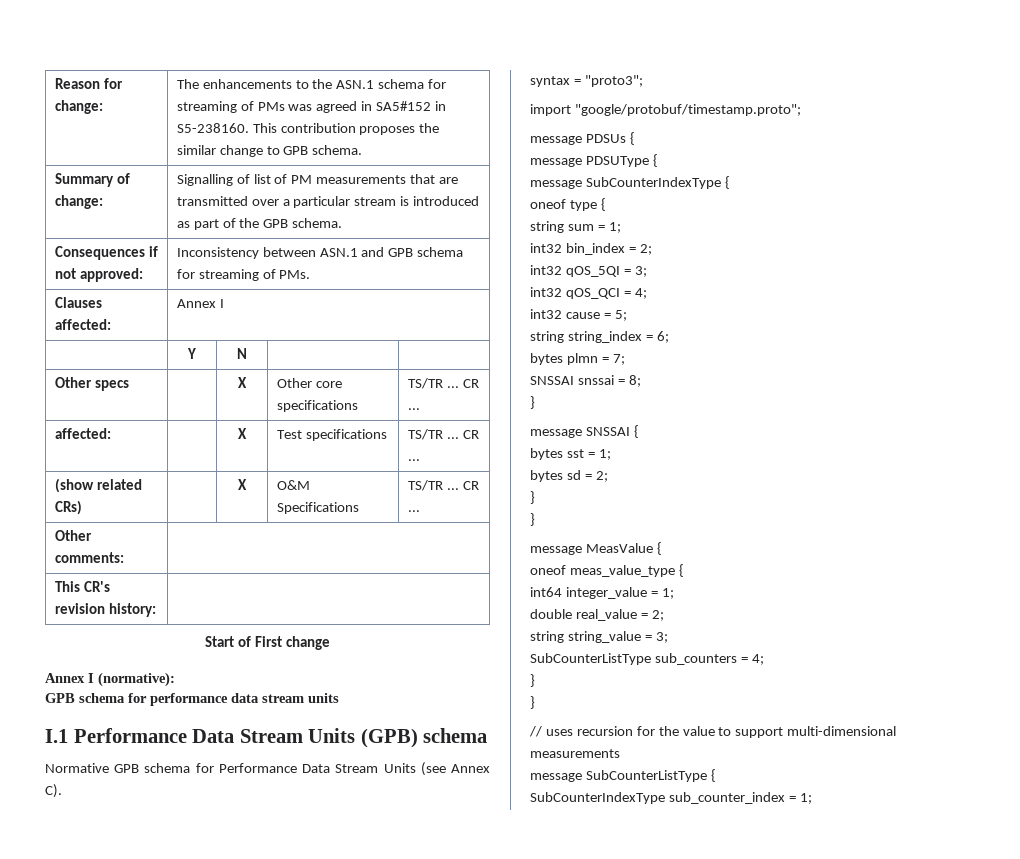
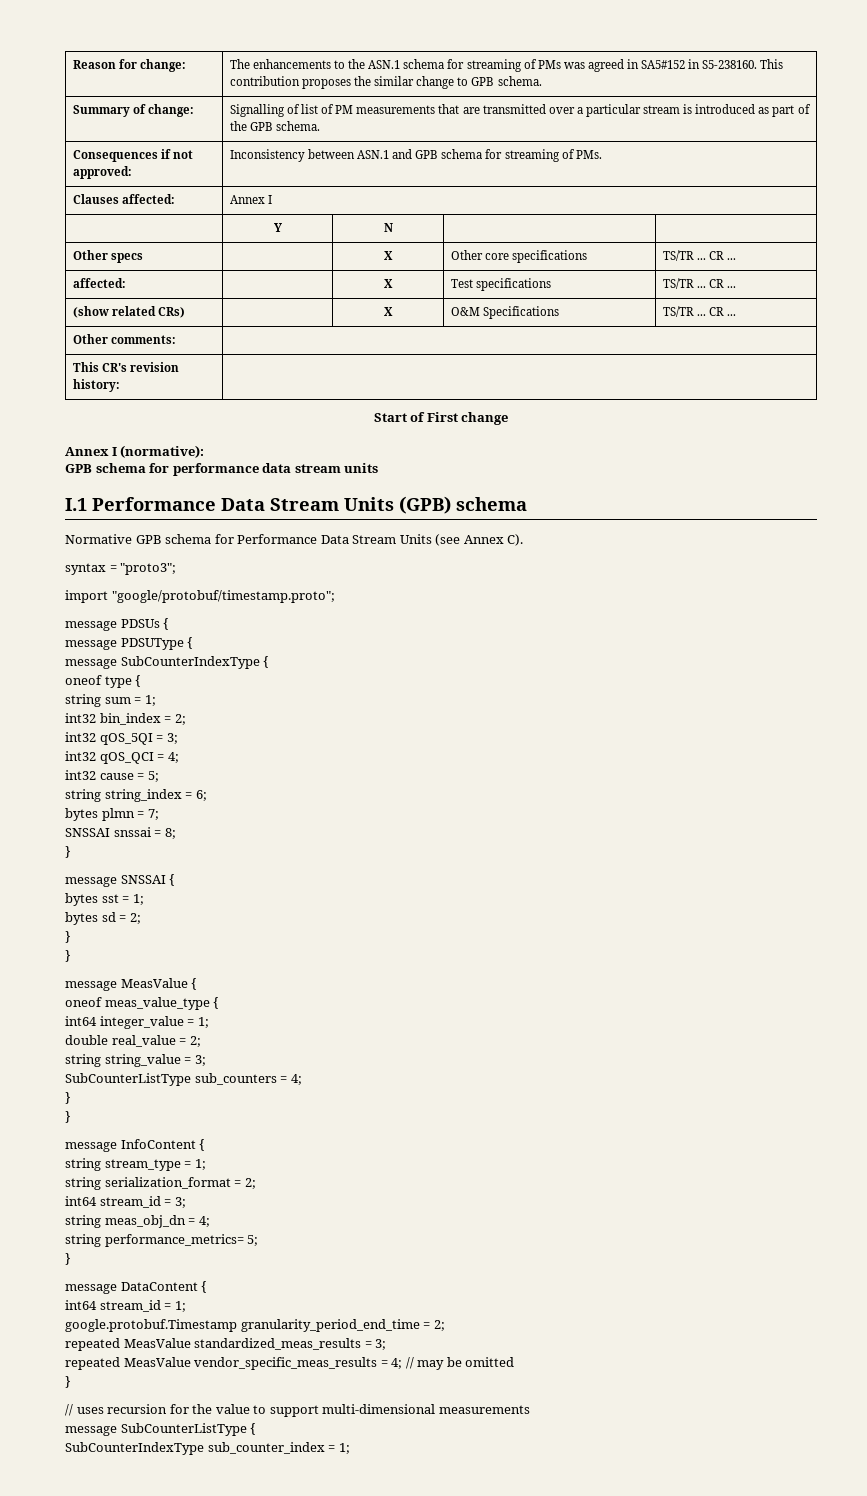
(535, 702) none -> [65,1139,206,1152] [65,1158,206,1171] [65,1177,256,1190] [65,1196,186,1208] [65,1215,210,1228] [65,1234,259,1247] [65,1253,71,1265] [65,1281,208,1294] [65,1300,186,1312] [65,1319,445,1332] [65,1338,387,1351] [65,1357,515,1370] [65,1376,71,1388] // message InfoContent { // string stream_type = 1; // string serialization_format = 2; // int64 stream_id = 3; // string meas_obj_dn = 4; // string performance_metrics= 5; // } // message DataContent { // int64 stream_id = 1; // google.protobuf.Timestamp granularity_period_end_time = 2; // repeated MeasValue standardized_meas_results = 3; // repeated MeasValue vendor_specific_meas_results = 4; // may be omitted // }

